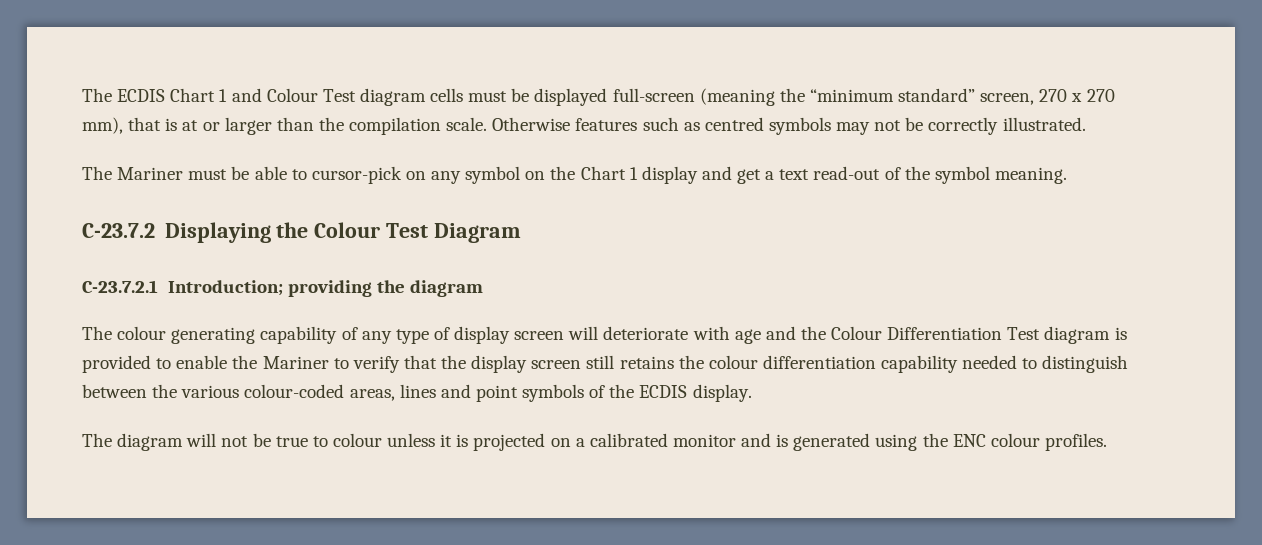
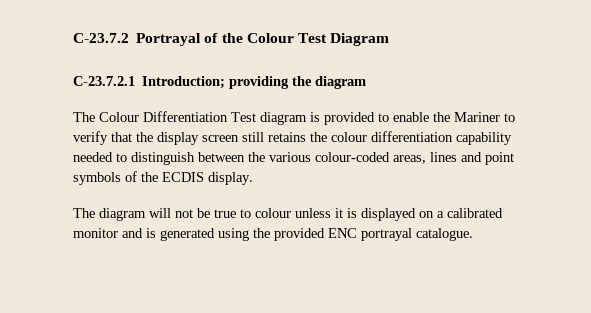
[82,88,1115,106] [82,117,1086,135] [82,166,1067,184] [82,222,271,243] The ECDIS Chart 1 and Colour Test diagram cells must be displayed full-screen (meaning the “minimum standard” screen, 270 x 270 mm), that is at or larger than the compilation scale. Otherwise features such as centred symbols may not be correctly illustrated. // The Mariner must be able to cursor-pick on any symbol on the Chart 1 display and get a text read-out of the symbol meaning. // C-23.7.2 Displaying -> [73,33,219,46] C-23.7.2 Portrayal of
[117,326,826,344] colour generating capability of any type of display screen will deteriorate with age and the -> (95, 117) none
[473,433,546,451] projected -> [361,208,416,221] displayed
[952,433,1107,451] ENC colour profiles. -> [274,228,473,241] provided ENC portrayal catalogue.

